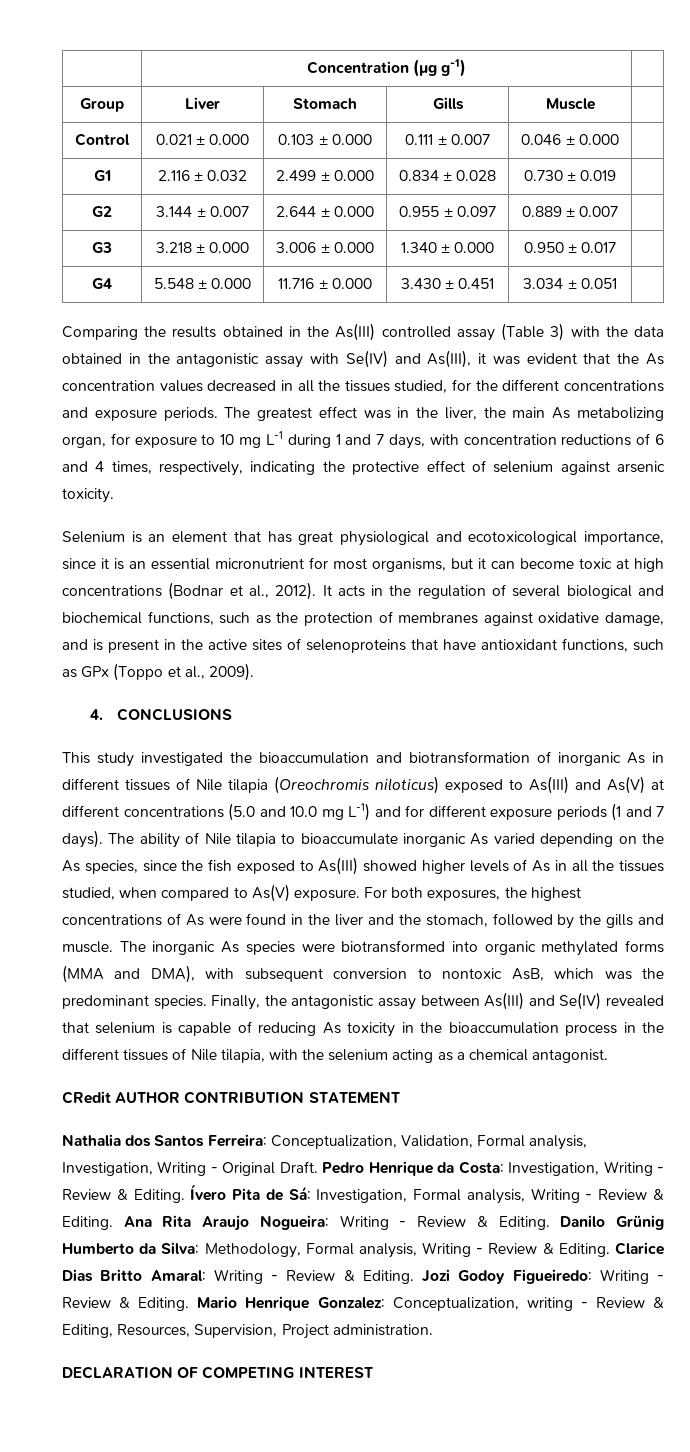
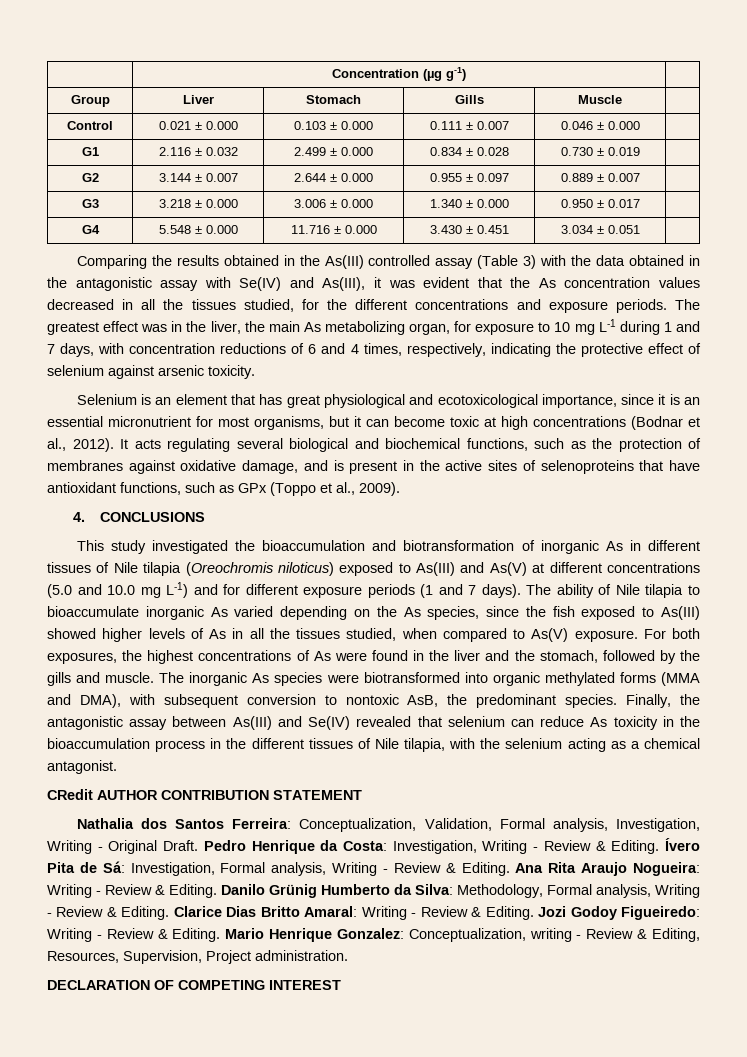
[371,584,507,599] in the regulation of -> [167,438,230,452] regulating
[554,968,632,980] which was -> (439, 701) none
[161,1021,317,1036] is capable of reducing -> [510,716,585,727] can reduce

